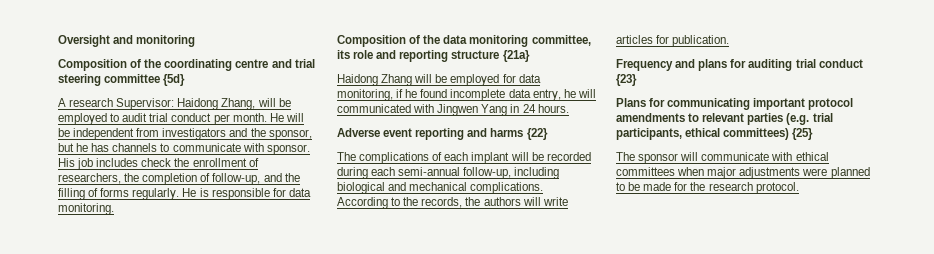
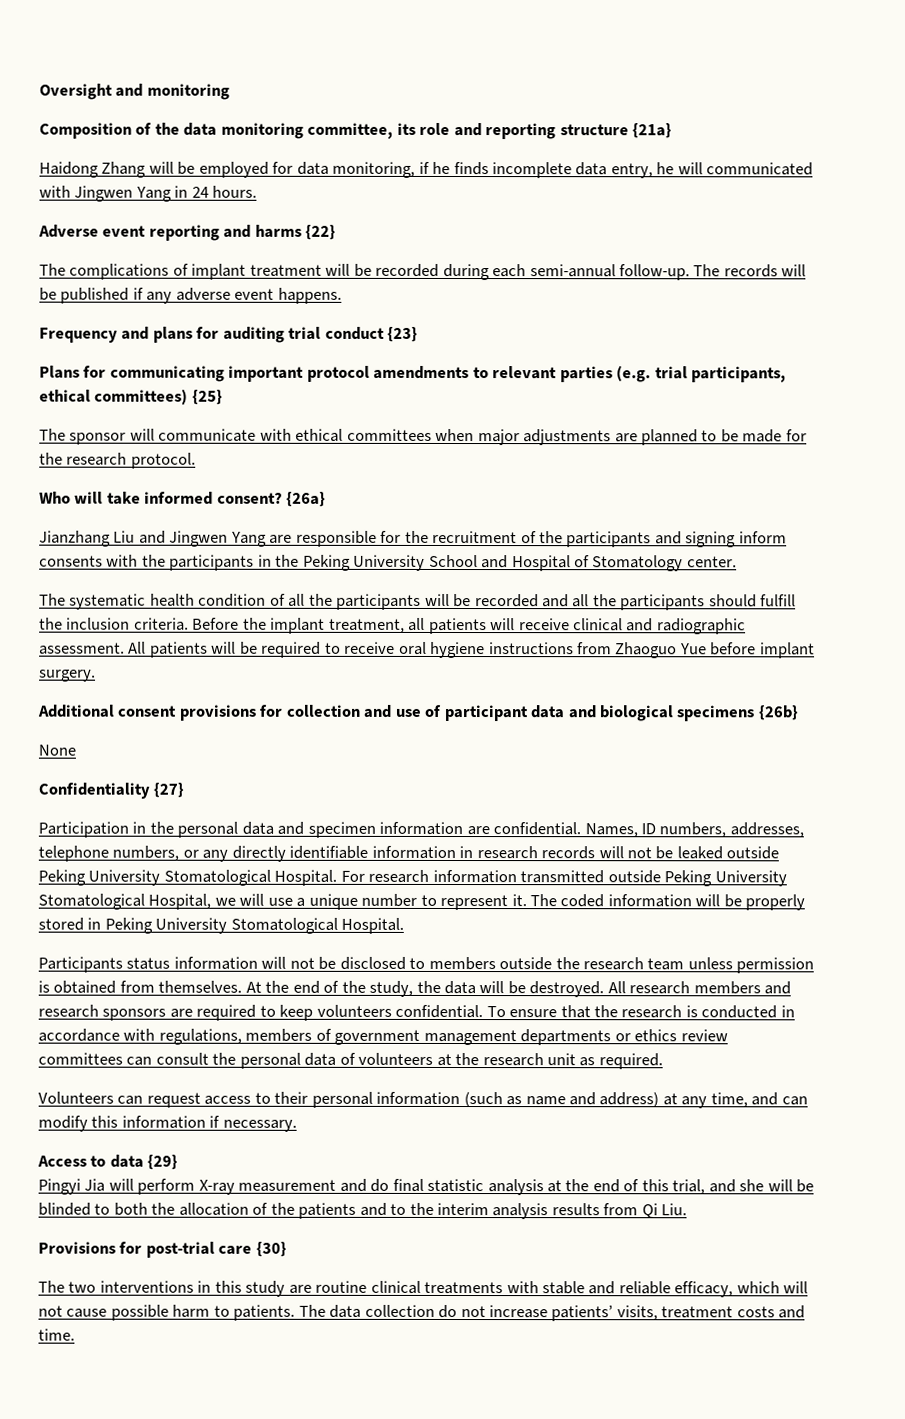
[58,59,315,71] [58,74,186,86] [58,98,291,110] [58,113,304,125] [58,128,312,140] [58,143,310,155] [58,158,259,170] [58,173,300,185] [58,188,311,200] [58,203,114,215] // Composition of the coordinating centre and trial steering committee {5d} // A research Supervisor: Haidong Zhang, will be employed to audit trial conduct per month. He will be independent from investigators and the sponsor, but he has channels to communicate with sponsor. His job includes check the enrollment of researchers, the completion of follow-up, and the filling of forms regularly. He is responsible for data monitoring. -> (230, 91) none
[420,89,448,98] found -> [453,162,489,176] finds
[444,152,510,164] each implant -> [191,263,322,280] implant treatment
[463,167,560,179] [337,182,544,194] [337,197,568,209] [616,35,730,47] follow-up, including biological and mechanical complications. According to the records, the authors will write articles for publication. -> [619,264,807,281] [39,287,342,304] follow-up. The records will be published if any adverse event happens.
[802,168,828,176] were -> [614,433,638,443] are
(799, 188) none -> [39,491,327,507] [39,530,787,548] [39,554,737,572] [39,593,797,611] [39,617,746,635] [39,641,815,659] [39,669,96,682] [37,704,799,722] [38,744,76,756] [38,782,185,799] [38,821,804,838] [38,845,780,862] [38,869,787,887] [38,893,806,911] [38,917,405,934] [38,956,815,974] [38,980,792,998] [38,1004,795,1021] [38,1028,728,1046] [38,1052,663,1070] [38,1091,808,1109] [38,1115,297,1132] [37,1154,179,1170] [38,1178,815,1196] [38,1202,688,1220] [38,1241,287,1258] [38,1280,809,1298] [38,1304,806,1322] [38,1328,75,1341] // Who will take informed consent? {26a} // Jianzhang Liu and Jingwen Yang are responsible for the recruitment of the participants and signing inform consents with the participants in the Peking University School and Hospital of Stomatology center. // The systematic health condition of all the participants will be recorded and all the participants should fulfill the inclusion criteria. Before the implant treatment, all patients will receive clinical and radiographic assessment. All patients will be required to receive oral hygiene instructions from Zhaoguo Yue before implant surgery. // Additional consent provisions for collection and use of participant data and biological specimens {26b} // None // Confidentiality {27} // Participation in the personal data and specimen information are confidential. Names, ID numbers, addresses, telephone numbers, or any directly identifiable information in research records will not be leaked outside Peking University Stomatological Hospital. For research information transmitted outside Peking University Stomatological Hospital, we will use a unique number to represent it. The coded information will be properly stored in Peking University Stomatological Hospital. // Participants status information will not be disclosed to members outside the research team unless permission is obtained from themselves. At the end of the study, the data will be destroyed. All research members and research sponsors are required to keep volunteers confidential. To ensure that the research is conducted in accordance with regulations, members of government management departments or ethics review committees can consult the personal data of volunteers at the research unit as required. // Volunteers can request access to their personal information (such as name and address) at any time, and can modify this information if necessary. // Access to data {29} // Pingyi Jia will perform X-ray measurement and do final statistic analysis at the end of this trial, and she will be blinded to both the allocation of the patients and to the interim analysis results from Qi Liu. // Provisions for post-trial care {30} // The two interventions in this study are routine clinical treatments with stable and reliable efficacy, which will not cause possible harm to patients. The data collection do not increase patients’ visits, treatment costs and time.

